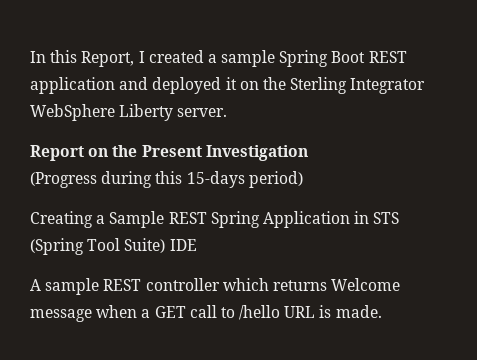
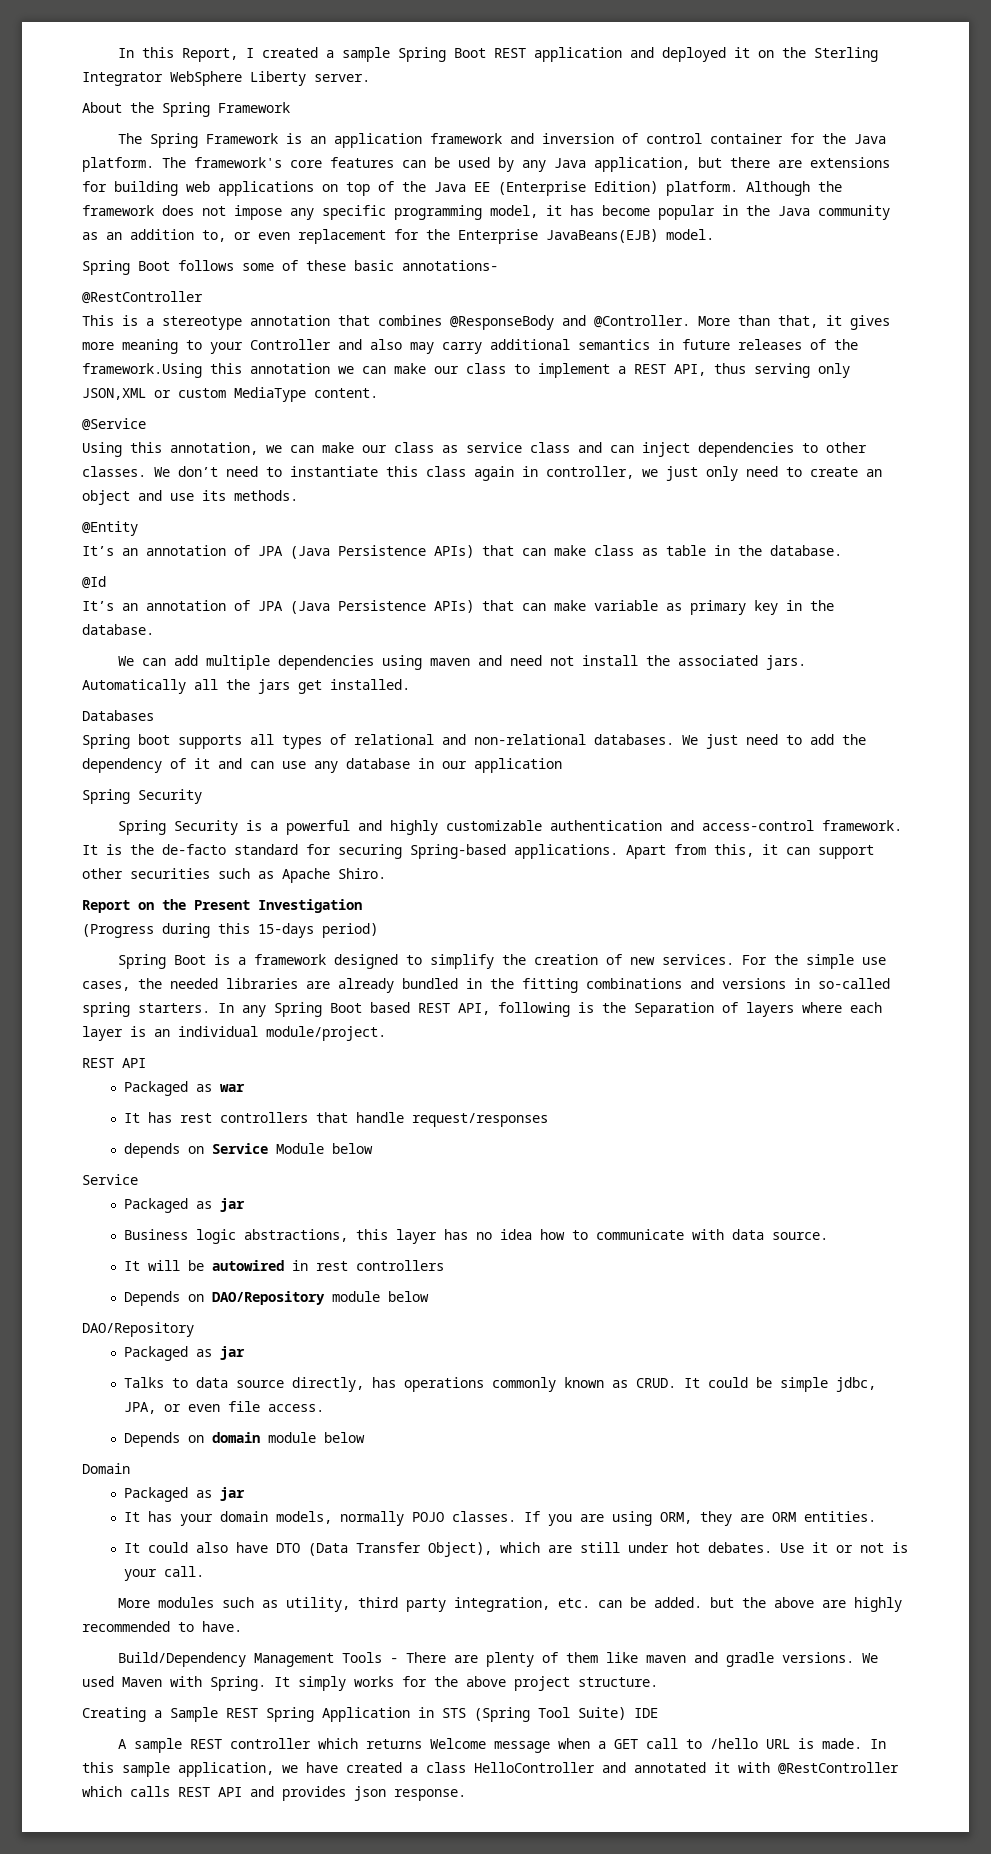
(228, 112) none -> [82,102,290,117] [118,133,887,148] [82,157,890,172] [82,181,842,196] [82,205,890,220] [82,229,714,244] [82,260,498,275] [82,291,203,304] [82,315,890,330] [82,339,858,354] [82,363,850,378] [82,387,378,402] [82,418,146,431] [82,442,867,457] [82,466,882,481] [82,490,298,505] [82,521,138,536] [82,545,842,559] [82,576,106,589] [82,600,834,615] [82,624,154,635] [118,655,807,670] [82,679,410,694] [82,710,154,721] [82,734,866,749] [82,758,562,773] [82,789,202,804] [118,820,903,835] [82,844,874,859] [82,868,386,883] // About the Spring Framework // The Spring Framework is an application framework and inversion of control container for the Java platform. The framework's core features can be used by any Java application, but there are extensions for building web applications on top of the Java EE (Enterprise Edition) platform. Although the framework does not impose any specific programming model, it has become popular in the Java community as an addition to, or even replacement for the Enterprise JavaBeans(EJB) model. // Spring Boot follows some of these basic annotations- // @RestController // This is a stereotype annotation that combines @ResponseBody and @Controller. More than that, it gives more meaning to your Controller and also may carry additional semantics in future releases of the framework.Using this annotation we can make our class to implement a REST API, thus serving only JSON,XML or custom MediaType content. // @Service // Using this annotation, we can make our class as service class and can inject dependencies to other classes. We don’t need to instantiate this class again in controller, we just only need to create an object and use its methods. // @Entity // It’s an annotation of JPA (Java Persistence APIs) that can make class as table in the database. // @Id // It’s an annotation of JPA (Java Persistence APIs) that can make variable as primary key in the database. // We can add multiple dependencies using maven and need not install the associated jars. Automatically all the jars get installed. // Databases // Spring boot supports all types of relational and non-relational databases. We just need to add the dependency of it and can use any database in our application // Spring Security // Spring Security is a powerful and highly customizable authentication and access-control framework. It is the de-facto standard for securing Spring-based applications. Apart from this, it can support other securities such as Apache Shiro.
(303, 179) none -> [118,954,887,969] [82,978,890,993] [82,1002,882,1017] [82,1026,386,1041] [82,1058,146,1068] [123,1081,245,1096] [123,1112,548,1127] [123,1143,373,1158] [82,1174,138,1185] [123,1198,245,1213] [123,1229,828,1244] [123,1260,444,1271] [123,1291,429,1306] [82,1322,194,1337] [123,1346,245,1361] [123,1377,876,1392] [123,1401,324,1414] [123,1432,365,1447] [82,1463,130,1474] [123,1487,245,1502] [123,1511,876,1526] [123,1542,908,1557] [123,1566,204,1581] [118,1597,903,1612] [82,1621,242,1632] [118,1652,879,1667] [82,1676,658,1691] // Spring Boot is a framework designed to simplify the creation of new services. For the simple use cases, the needed libraries are already bundled in the fitting combinations and versions in so-called spring starters. In any Spring Boot based REST API, following is the Separation of layers where each layer is an individual module/project. // REST API // Packaged as war // It has rest controllers that handle request/responses // depends on Service Module below // Service // Packaged as jar // Business logic abstractions, this layer has no idea how to communicate with data source. // It will be autowired in rest controllers // Depends on DAO/Repository module below // DAO/Repository // Packaged as jar // Talks to data source directly, has operations commonly known as CRUD. It could be simple jdbc, JPA, or even file access. // Depends on domain module below // Domain // Packaged as jar // It has your domain models, normally POJO classes. If you are using ORM, they are ORM entities. // It could also have DTO (Data Transfer Object), which are still under hot debates. Use it or not is your call. // More modules such as utility, third party integration, etc. can be added. but the above are highly recommended to have. // Build/Dependency Management Tools - There are plenty of them like maven and gradle versions. We used Maven with Spring. It simply works for the above project structure.
(382, 311) none -> [870,1739,887,1749] [82,1762,899,1777] [82,1786,466,1801] In this sample application, we have created a class HelloController and annotated it with @RestController which calls REST API and provides json response.

